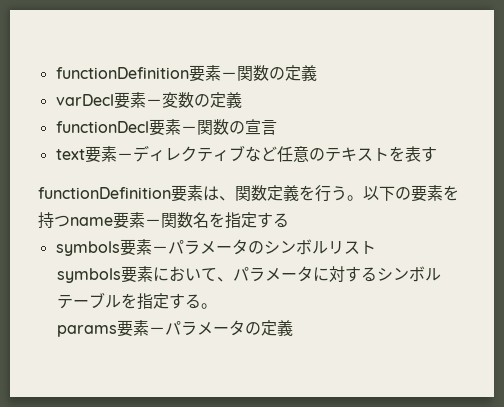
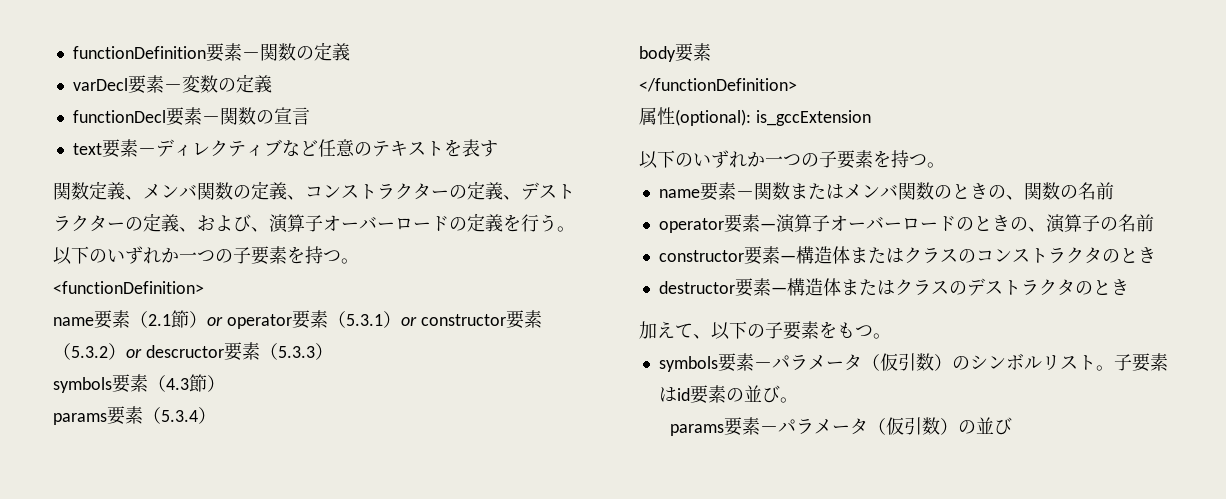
[38,185,459,202] [38,212,289,229] functionDefinition要素は、関数定義を行う。以下の要素を持つname要素－関数名を指定する -> [53,181,575,200] [53,213,575,233] [53,246,359,265] [53,281,204,294] [53,310,542,329] [53,342,333,361] [53,374,225,393] [53,406,216,425] [639,43,711,62] [639,78,797,92] [639,107,871,126] [639,150,945,169] [658,182,1114,201] [658,214,1154,233] [658,246,1156,265] [658,278,1129,297] [639,321,891,340] 関数定義、メンバ関数の定義、コンストラクターの定義、デストラクターの定義、および、演算子オーバーロードの定義を行う。以下のいずれか一つの子要素を持つ。 // <functionDefinition> // name要素（2.1節）or operator要素（5.3.1）or constructor要素（5.3.2）or descructor要素（5.3.3） // symbols要素（4.3節） // params要素（5.3.4） // body要素 // </functionDefinition> // 属性(optional): is_gccExtension // 以下のいずれか一つの子要素を持つ。 // name要素－関数またはメンバ関数のときの、関数の名前 // operator要素—演算子オーバーロードのときの、演算子の名前 // constructor要素—構造体またはクラスのコンストラクタのとき // destructor要素—構造体またはクラスのデストラクタのとき // 加えて、以下の子要素をもつ。
(248, 247) none -> [861,353,952,371] （仮引数）
[57,266,442,283] [57,292,202,310] // symbols要素において、パラメータに対するシンボルテーブルを指定する -> [1095,353,1168,372] [658,385,780,404] 。子要素はid要素の並び
[245,320,294,336] の定義 -> [867,417,1012,435] （仮引数）の並び

